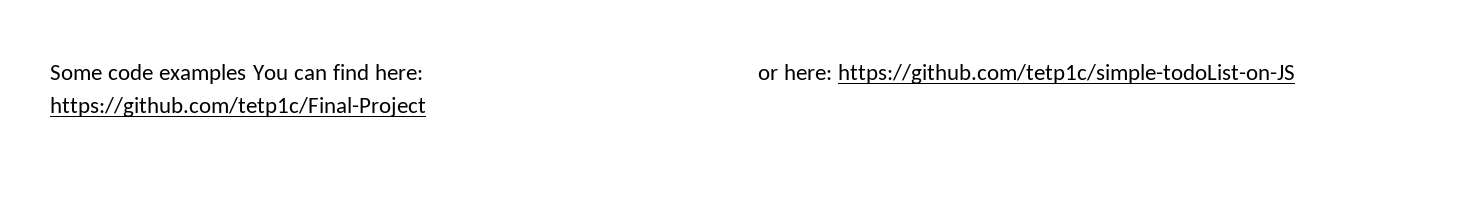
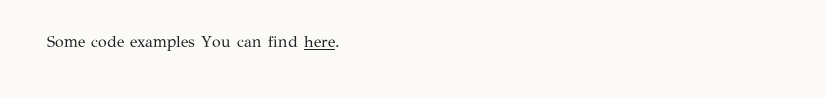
[375,64,424,80] [50,97,426,117] [758,64,1296,84] here: https://github.com/tetp1c/Final-Project // or here: https://github.com/tetp1c/simple-todoList-on-JS -> [303,36,340,47] here.

